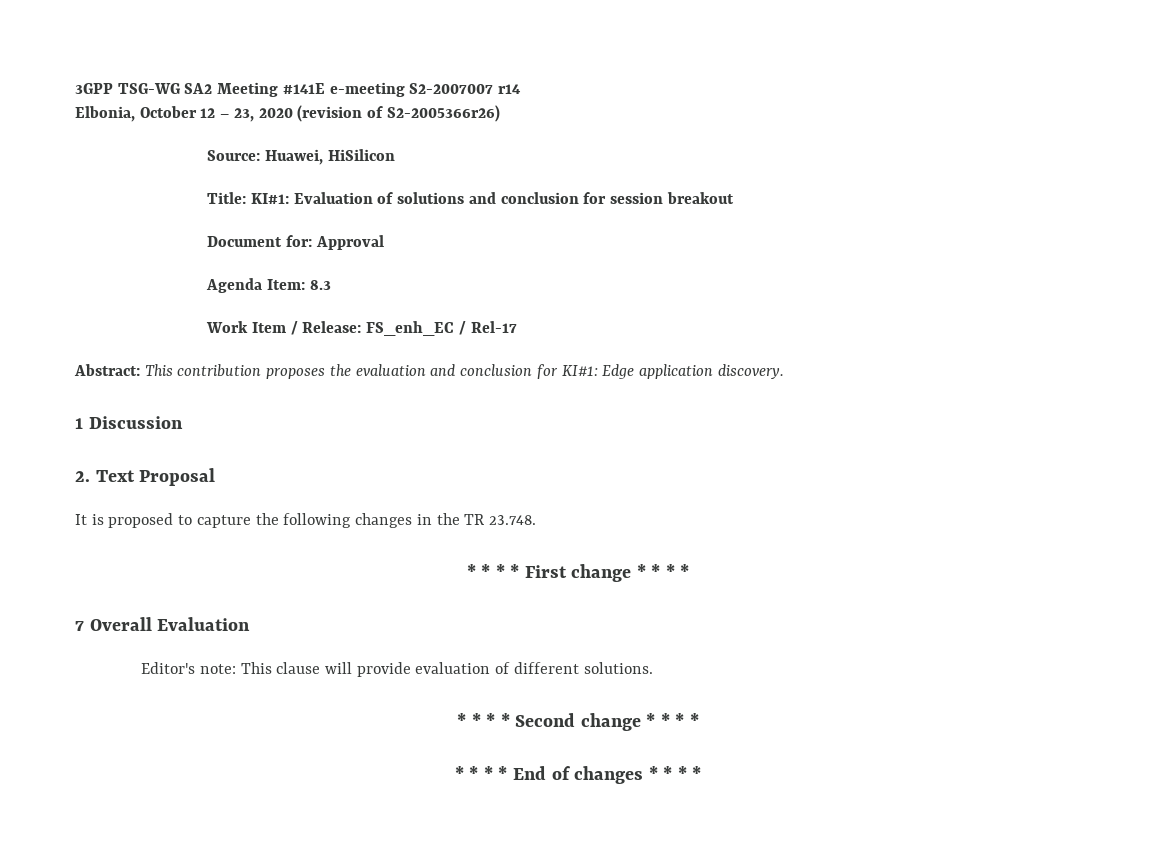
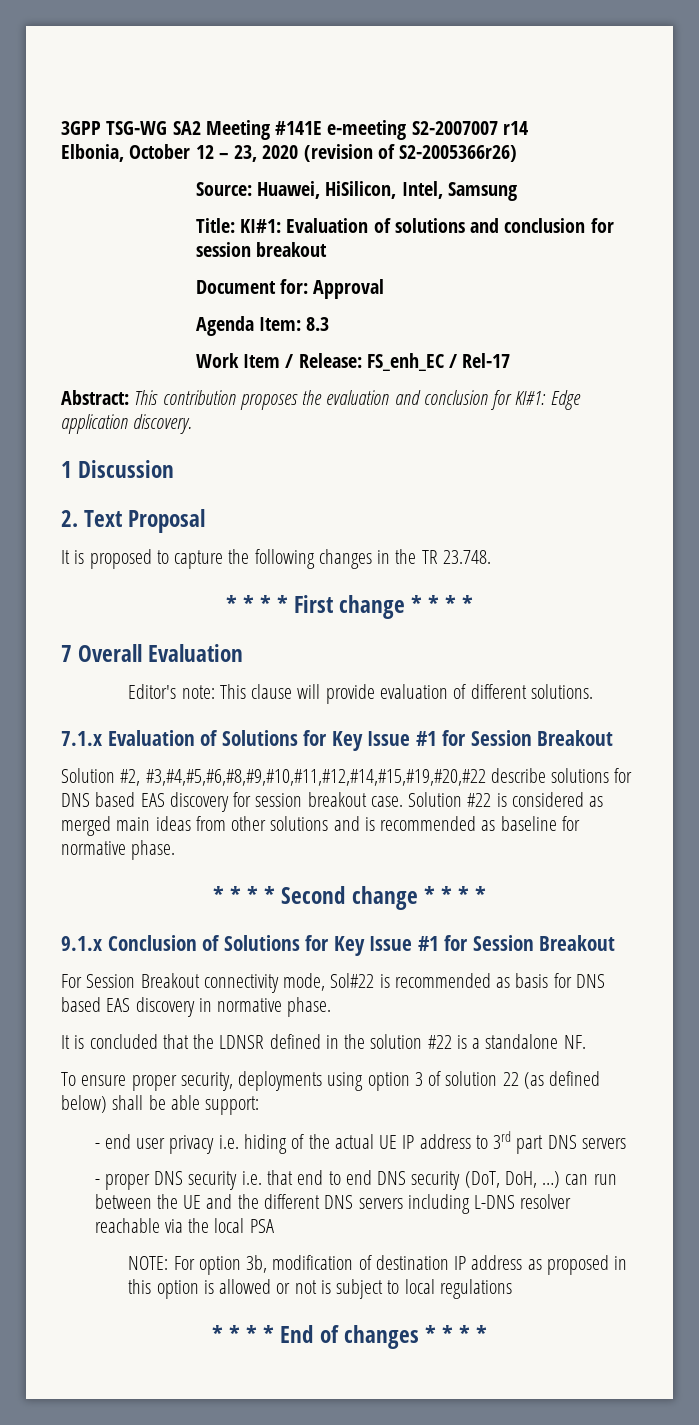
[327,149,395,161] HiSilicon -> [325,181,517,201] HiSilicon, Intel, Samsung
(653, 668) none -> [61,730,614,751] [61,768,633,786] [61,792,604,812] [61,816,580,836] [61,840,176,860] // 7.1.x Evaluation of Solutions for Key Issue #1 for Session Breakout // Solution #2, #3,#4,#5,#6,#8,#9,#10,#11,#12,#14,#15,#19,#20,#22 describe solutions for DNS based EAS discovery for session breakout case. Solution #22 is considered as merged main ideas from other solutions and is recommended as baseline for normative phase.
(699, 720) none -> [61,935,616,956] [61,973,605,993] [61,997,332,1017] [61,1034,586,1049] [61,1071,601,1091] [61,1095,260,1115] [94,1131,626,1154] [94,1170,617,1190] [94,1194,572,1214] [94,1218,274,1233] [128,1255,628,1275] [128,1279,513,1299] // 9.1.x Conclusion of Solutions for Key Issue #1 for Session Breakout // For Session Breakout connectivity mode, Sol#22 is recommended as basis for DNS based EAS discovery in normative phase. // It is concluded that the LDNSR defined in the solution #22 is a standalone NF. // To ensure proper security, deployments using option 3 of solution 22 (as defined below) shall be able support: // - end user privacy i.e. hiding of the actual UE IP address to 3rd part DNS servers // - proper DNS security i.e. that end to end DNS security (DoT, DoH, …) can run between the UE and the different DNS servers including L-DNS resolver reachable via the local PSA // NOTE: For option 3b, modification of destination IP address as proposed in this option is allowed or not is subject to local regulations

